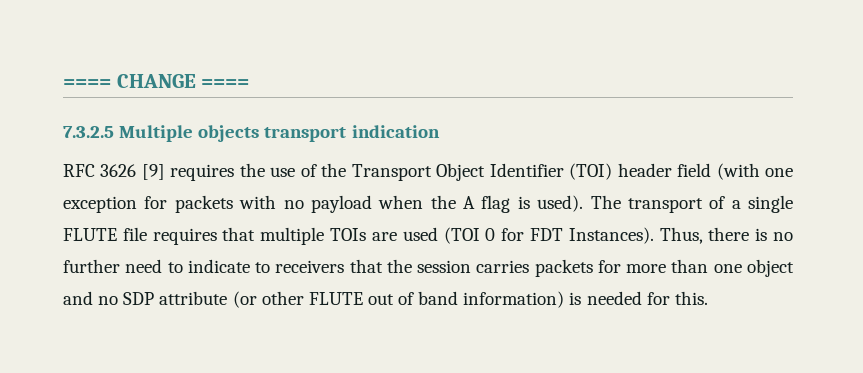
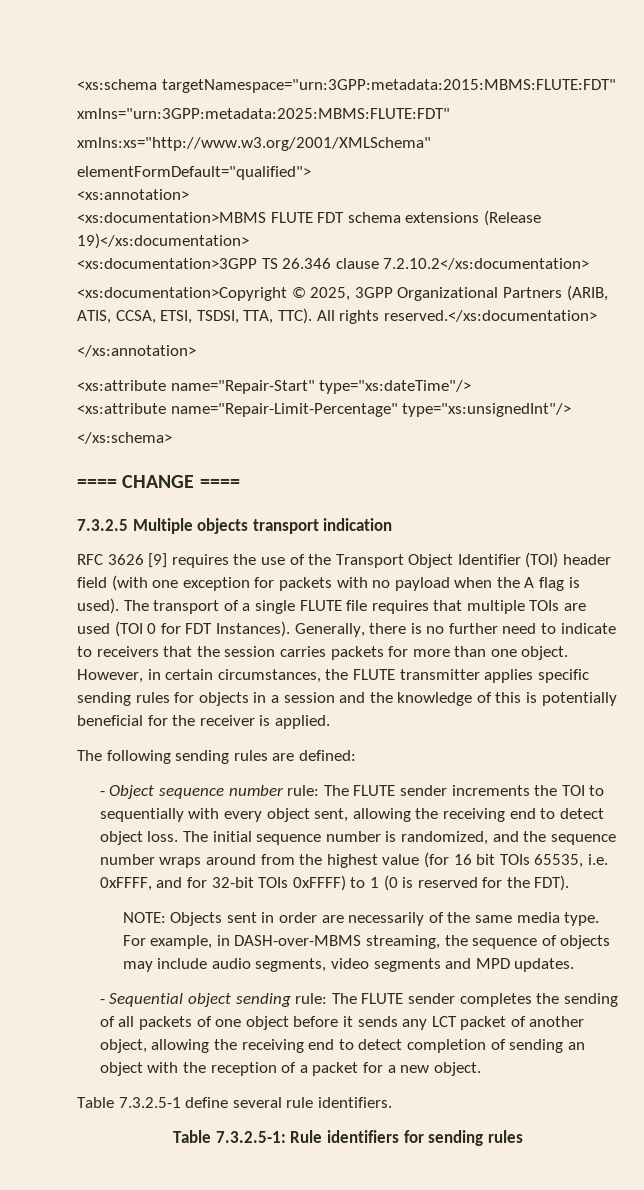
(63, 83) none -> [77,79,616,93] [77,108,450,119] [77,137,431,151] [77,166,311,180] [77,189,189,200] [77,210,541,226] [77,233,249,249] [77,258,590,270] [77,285,608,301] [77,308,597,324] [77,345,196,357] [77,380,472,394] [77,403,572,417] [77,432,172,444] <xs:schema targetNamespace="urn:3GPP:metadata:2015:MBMS:FLUTE:FDT" // xmlns="urn:3GPP:metadata:2025:MBMS:FLUTE:FDT" // xmlns:xs="http://www.w3.org/2001/XMLSchema" // elementFormDefault="qualified"> // <xs:annotation> // <xs:documentation>MBMS FLUTE FDT schema extensions (Release 19)</xs:documentation> // <xs:documentation>3GPP TS 26.346 clause 7.2.10.2</xs:documentation> // <xs:documentation>Copyright © 2025, 3GPP Organizational Partners (ARIB, ATIS, CCSA, ETSI, TSDSI, TTA, TTC). All rights reserved.</xs:documentation> // </xs:annotation> // <xs:attribute name="Repair-Start" type="xs:dateTime"/> // <xs:attribute name="Repair-Limit-Percentage" type="xs:unsignedInt"/> // </xs:schema> //
[659,227,703,244] Thus, -> [294,623,365,637] Generally,
[746,259,794,277] [63,291,708,308] object and no SDP attribute (or other FLUTE out of band information) is needed for this. -> [521,646,569,660] [77,669,589,683] [77,692,617,706] [77,715,330,729] [77,750,356,764] [99,785,605,799] [99,808,604,822] [99,831,616,845] [99,852,608,868] [99,875,570,891] [122,912,600,926] [122,935,611,949] [122,958,575,972] [99,993,618,1007] [99,1016,585,1030] [99,1039,585,1053] [99,1062,481,1076] [77,1097,392,1108] [173,1130,523,1146] object. However, in certain circumstances, the FLUTE transmitter applies specific sending rules for objects in a session and the knowledge of this is potentially beneficial for the receiver is applied. // The following sending rules are defined: // - Object sequence number rule: The FLUTE sender increments the TOI to sequentially with every object sent, allowing the receiving end to detect object loss. The initial sequence number is randomized, and the sequence number wraps around from the highest value (for 16 bit TOIs 65535, i.e. 0xFFFF, and for 32-bit TOIs 0xFFFF) to 1 (0 is reserved for the FDT). // NOTE: Objects sent in order are necessarily of the same media type. For example, in DASH-over-MBMS streaming, the sequence of objects may include audio segments, video segments and MPD updates. // - Sequential object sending rule: The FLUTE sender completes the sending of all packets of one object before it sends any LCT packet of another object, allowing the receiving end to detect completion of sending an object with the reception of a packet for a new object. // Table 7.3.2.5-1 define several rule identifiers. // Table 7.3.2.5-1: Rule identifiers for sending rules

